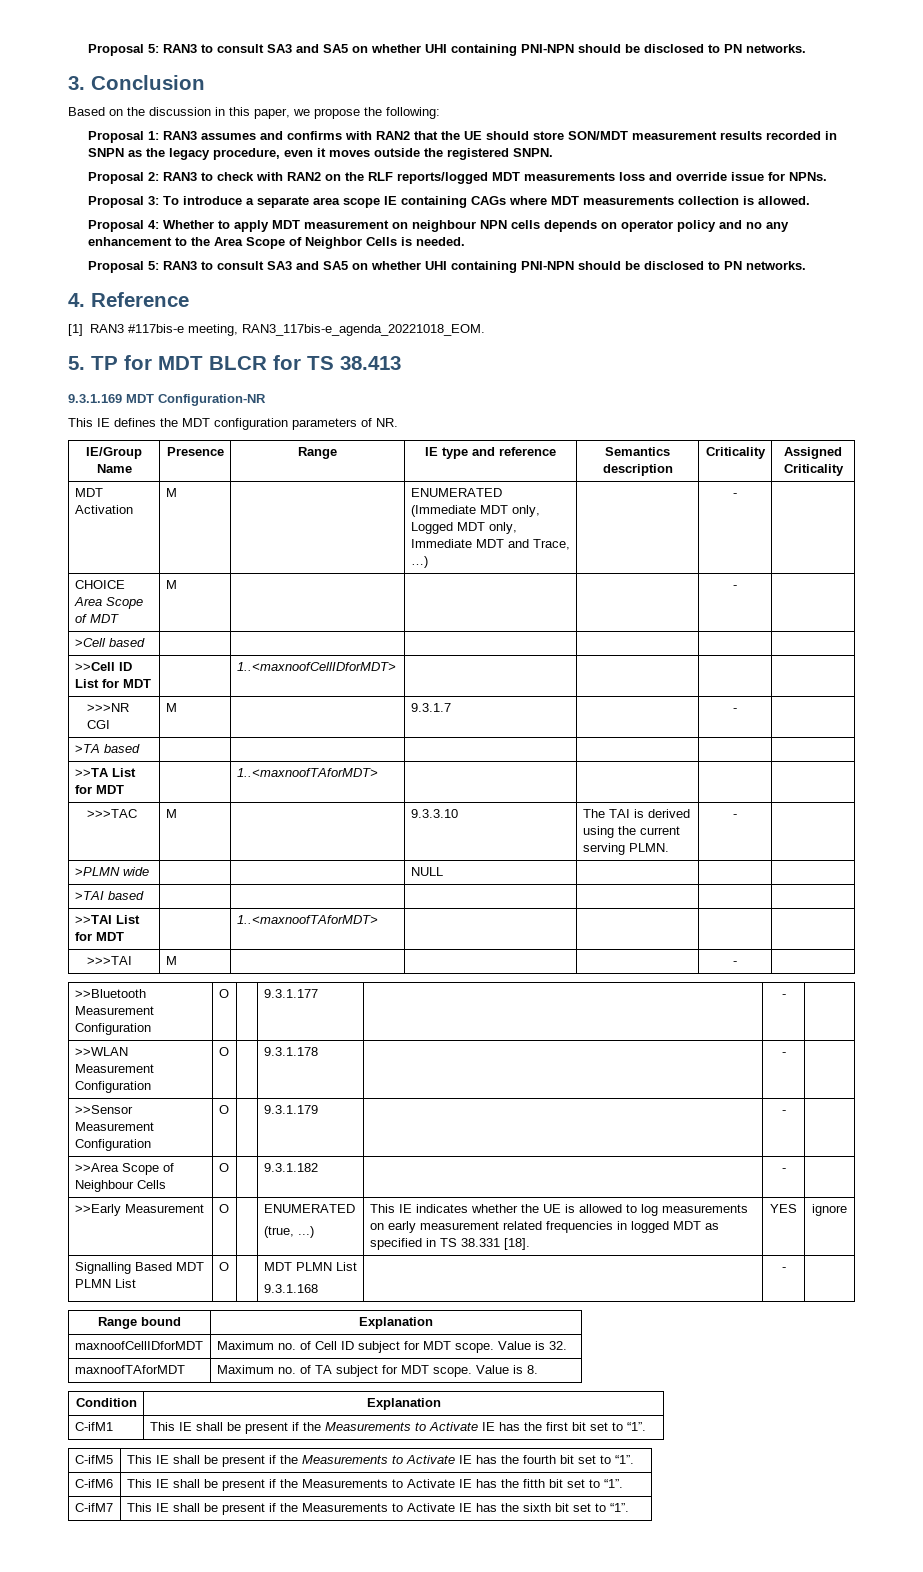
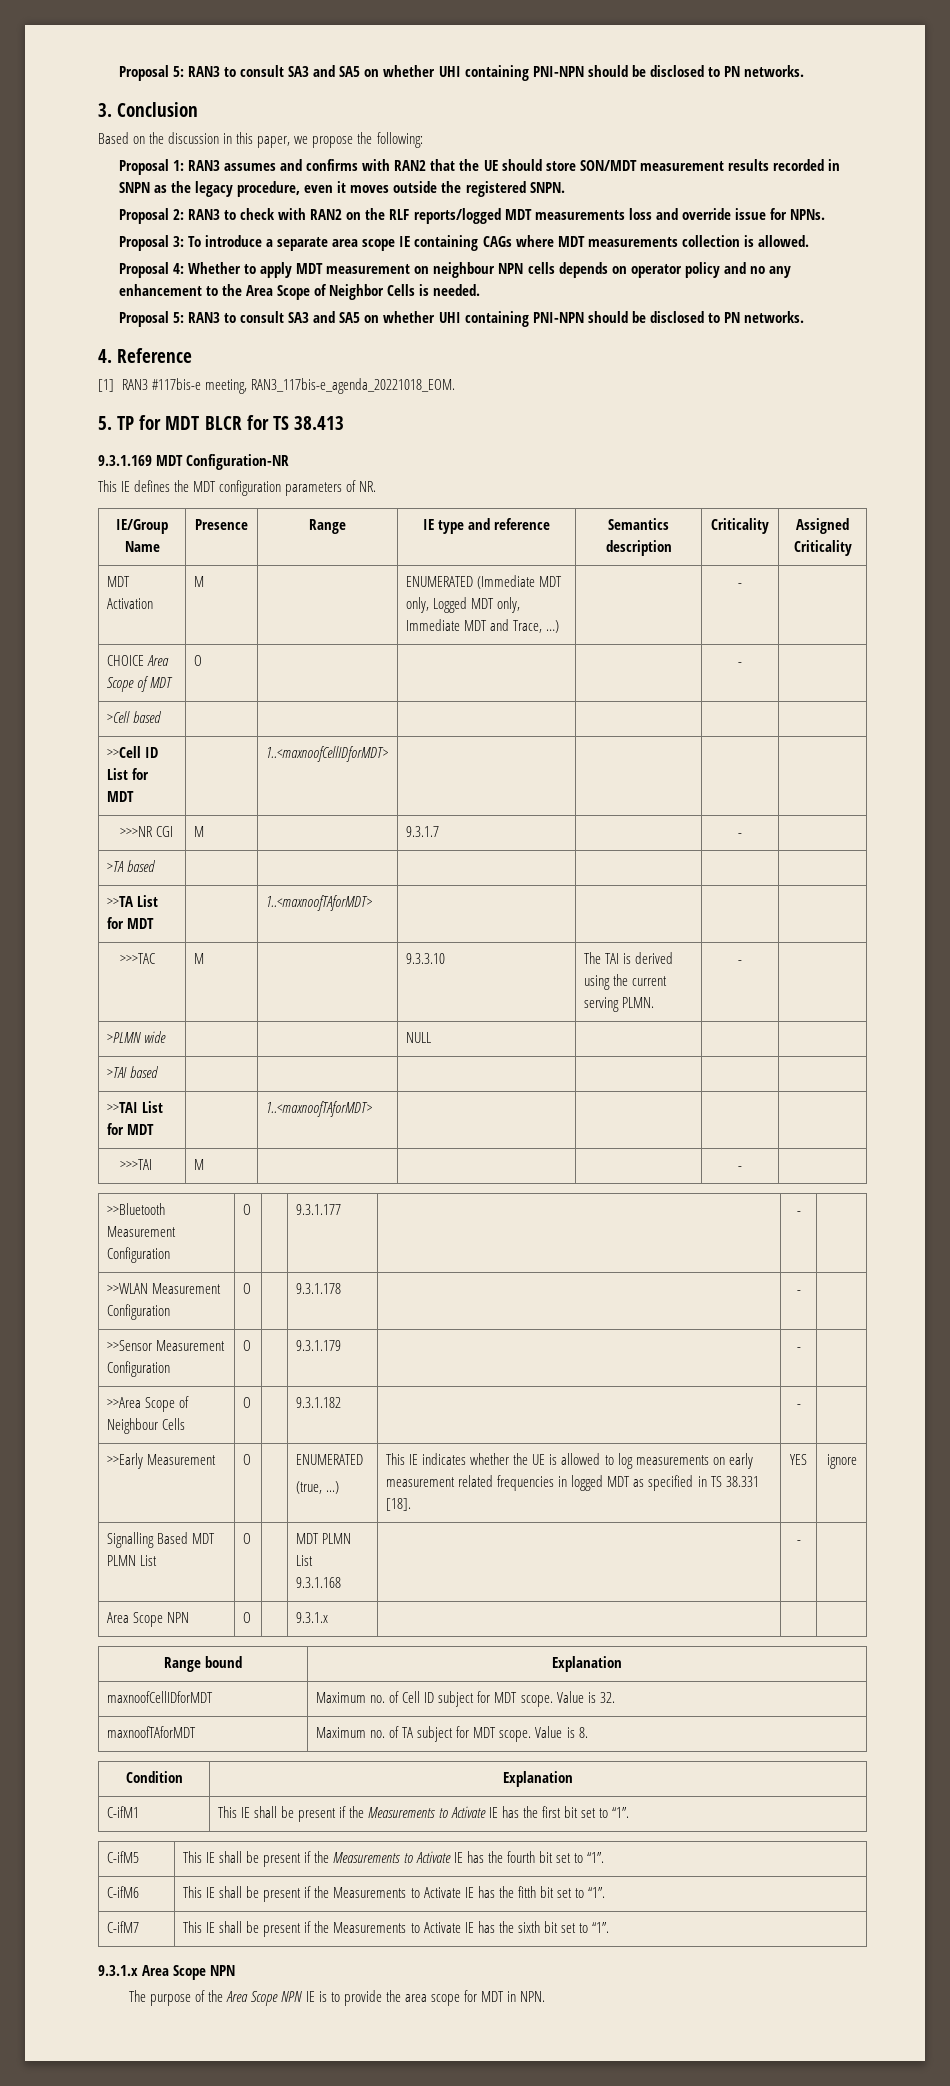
[165,580,177,589] M -> [194,655,203,666] O
(786, 1269) none -> [107,1612,190,1627] [243,1612,252,1623] [296,1612,329,1623] // Area Scope NPN | O | | 9.3.1.x | | |
(629, 1507) none -> [98,1965,236,1980] [129,1990,545,2006] // 9.3.1.x Area Scope NPN // The purpose of the Area Scope NPN IE is to provide the area scope for MDT in NPN.

